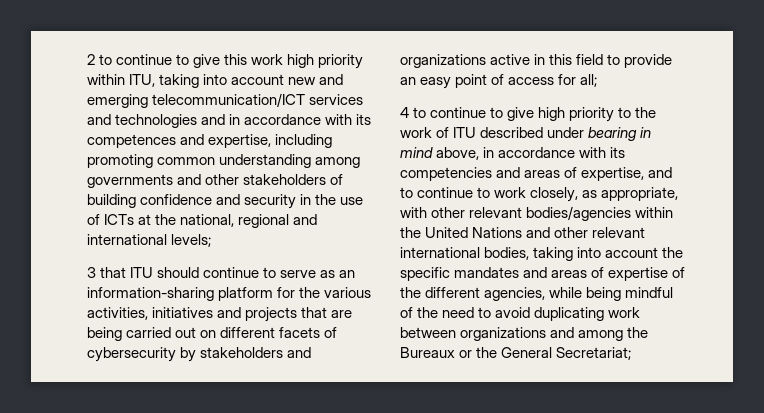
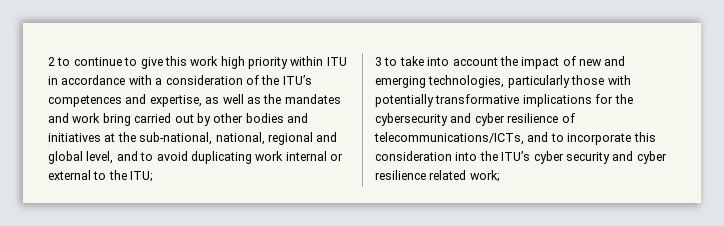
[129,74,344,88] [87,93,364,108] [87,114,372,128] [87,134,333,148] [87,154,361,168] [87,174,344,188] [87,194,364,209] [87,214,135,225] ITU, taking into account new and emerging telecommunication/ICT services and technologies and in accordance with its competences and expertise, including promoting common understanding among governments and other stakeholders of building confidence and security in the use of ICTs -> [326,57,347,66] [48,75,312,85] [48,94,341,107] [48,113,308,126] [48,133,101,142] ITU in accordance with a consideration of the ITU’s competences and expertise, as well as the mandates and work bring carried out by other bodies and initiatives
(177, 219) none -> [139,132,213,145] sub-national,
[87,234,212,247] [87,267,356,278] [87,287,372,301] [87,307,353,322] [87,327,338,341] [87,347,312,362] [400,54,673,68] [400,74,598,89] [400,107,657,122] [400,127,652,141] [400,147,626,160] [400,167,673,181] [400,187,679,202] [400,206,674,221] [400,227,646,238] [400,247,684,261] [400,267,686,281] [400,287,674,301] [400,307,641,321] [400,327,649,341] [400,347,632,360] international levels; // 3 that ITU should continue to serve as an information-sharing platform for the various activities, initiatives and projects that are being carried out on different facets of cybersecurity by stakeholders and organizations active in this field to provide an easy point of access for all; // 4 to continue to give high priority to the work of ITU described under bearing in mind above, in accordance with its competencies and areas of expertise, and to continue to work closely, as appropriate, with other relevant bodies/agencies within the United Nations and other relevant international bodies, taking into account the specific mandates and areas of expertise of the different agencies, while being mindful of the need to avoid duplicating work between organizations and among the Bureaux or the General Secretariat; -> [48,151,343,164] [48,170,154,182] [375,56,626,69] [375,75,631,88] [375,94,633,107] [375,113,575,126] [374,132,656,145] [375,151,667,164] [375,170,500,182] global level, and to avoid duplicating work internal or external to the ITU; // 3 to take into account the impact of new and emerging technologies, particularly those with potentially transformative implications for the cybersecurity and cyber resilience of telecommunications/ICTs, and to incorporate this consideration into the ITU’s cyber security and cyber resilience related work;

